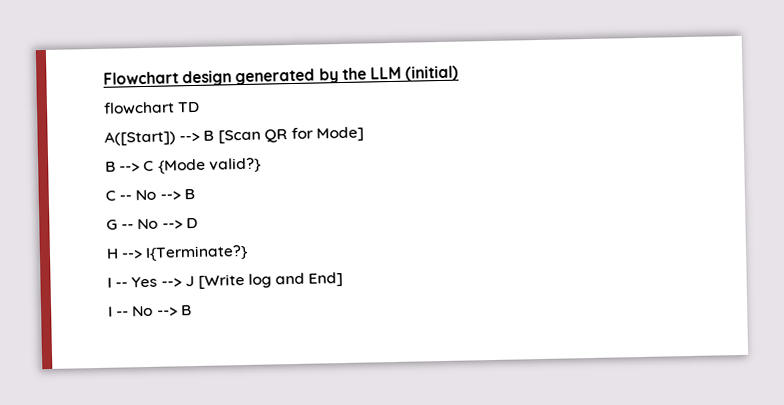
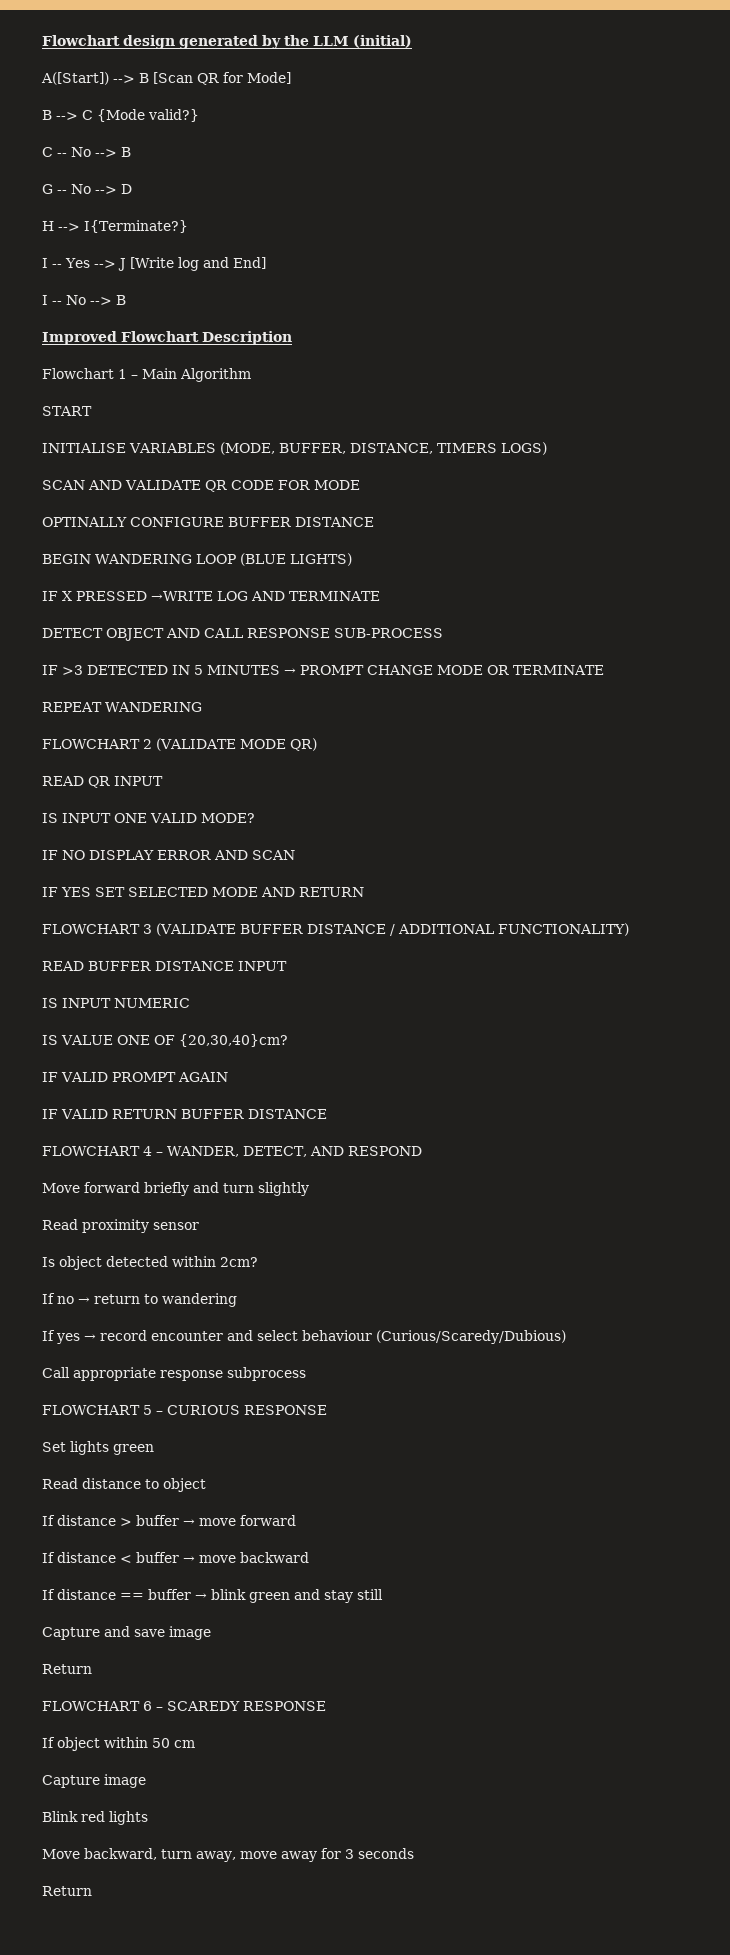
[103,101,201,115] // flowchart TD -> (412, 41) none
(192, 310) none -> [42,331,292,345] [42,368,251,382] [42,406,92,416] [42,442,547,455] [42,480,360,492] [42,517,374,527] [42,553,352,566] [42,591,380,601] [42,628,443,641] [42,665,604,675] [42,702,202,712] [42,738,317,751] [42,776,163,788] [42,813,255,823] [42,850,295,860] [42,887,364,897] [42,923,629,936] [42,961,287,971] [42,998,190,1008] [42,1034,288,1047] [42,1072,228,1082] [42,1109,327,1119] [42,1146,422,1157] [42,1182,309,1196] [42,1219,199,1233] [42,1256,258,1270] [42,1293,237,1307] [42,1330,566,1344] [42,1367,306,1381] [42,1405,327,1415] [42,1441,154,1455] [42,1478,206,1492] [42,1515,296,1526] [42,1552,309,1563] [42,1589,383,1603] [42,1626,211,1640] [42,1664,92,1674] [42,1701,326,1711] [42,1737,195,1751] [42,1774,146,1788] [42,1811,148,1825] [42,1848,414,1862] [42,1886,92,1896] // Improved Flowchart Description // Flowchart 1 – Main Algorithm // START // INITIALISE VARIABLES (MODE, BUFFER, DISTANCE, TIMERS LOGS) // SCAN AND VALIDATE QR CODE FOR MODE // OPTINALLY CONFIGURE BUFFER DISTANCE // BEGIN WANDERING LOOP (BLUE LIGHTS) // IF X PRESSED →WRITE LOG AND TERMINATE // DETECT OBJECT AND CALL RESPONSE SUB-PROCESS // IF >3 DETECTED IN 5 MINUTES → PROMPT CHANGE MODE OR TERMINATE // REPEAT WANDERING // FLOWCHART 2 (VALIDATE MODE QR) // READ QR INPUT // IS INPUT ONE VALID MODE? // IF NO DISPLAY ERROR AND SCAN // IF YES SET SELECTED MODE AND RETURN // FLOWCHART 3 (VALIDATE BUFFER DISTANCE / ADDITIONAL FUNCTIONALITY) // READ BUFFER DISTANCE INPUT // IS INPUT NUMERIC // IS VALUE ONE OF {20,30,40}cm? // IF VALID PROMPT AGAIN // IF VALID RETURN BUFFER DISTANCE // FLOWCHART 4 – WANDER, DETECT, AND RESPOND // Move forward briefly and turn slightly // Read proximity sensor // Is object detected within 2cm? // If no → return to wandering // If yes → record encounter and select behaviour (Curious/Scaredy/Dubious) // Call appropriate response subprocess // FLOWCHART 5 – CURIOUS RESPONSE // Set lights green // Read distance to object // If distance > buffer → move forward // If distance < buffer → move backward // If distance == buffer → blink green and stay still // Capture and save image // Return // FLOWCHART 6 – SCAREDY RESPONSE // If object within 50 cm // Capture image // Blink red lights // Move backward, turn away, move away for 3 seconds // Return

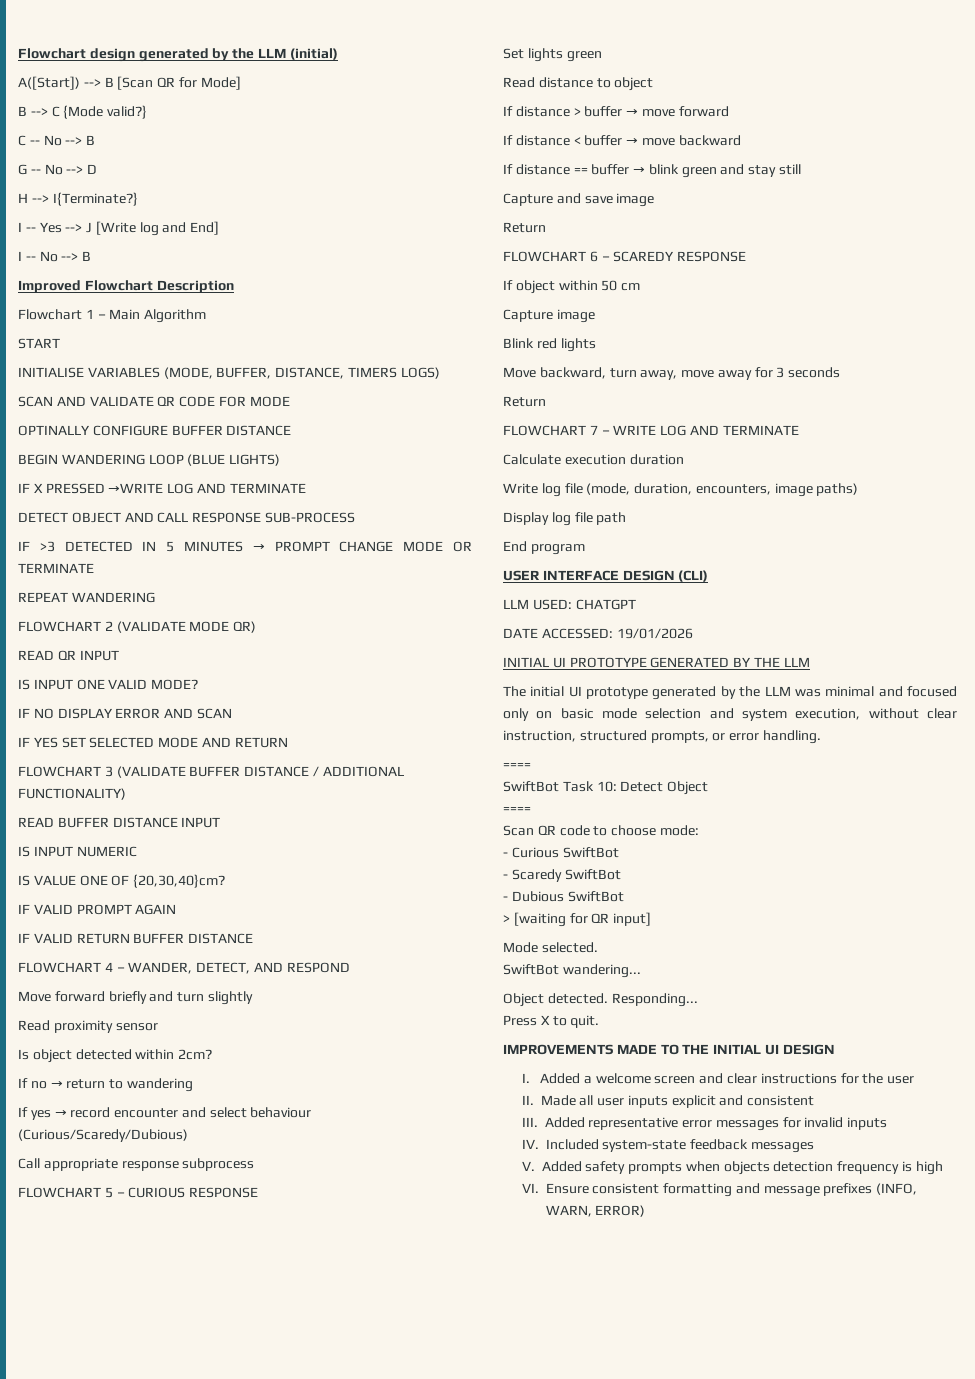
(92, 1891) none -> [503,425,799,436] [503,454,684,465] [503,483,859,497] [503,512,627,526] [503,541,585,555] [503,570,709,582] [503,599,636,610] [503,628,693,639] [503,657,810,668] [503,686,957,700] [503,708,957,721] [503,730,821,744] [503,763,531,769] [503,781,709,795] [503,807,531,813] [503,825,699,836] [503,847,619,858] [503,869,621,882] [503,891,624,902] [503,912,652,927] [503,942,598,953] [503,964,641,978] [503,993,698,1007] [503,1015,600,1028] [503,1044,835,1055] [521,1073,915,1084] [521,1095,815,1108] [521,1117,888,1131] [521,1139,814,1153] [521,1161,943,1175] [521,1183,918,1197] [545,1205,646,1217] // FLOWCHART 7 – WRITE LOG AND TERMINATE // Calculate execution duration // Write log file (mode, duration, encounters, image paths) // Display log file path // End program // USER INTERFACE DESIGN (CLI) // LLM USED: CHATGPT // DATE ACCESSED: 19/01/2026 // INITIAL UI PROTOTYPE GENERATED BY THE LLM // The initial UI prototype generated by the LLM was minimal and focused only on basic mode selection and system execution, without clear instruction, structured prompts, or error handling. // ==== // SwiftBot Task 10: Detect Object // ==== // Scan QR code to choose mode: // - Curious SwiftBot // - Scaredy SwiftBot // - Dubious SwiftBot // > [waiting for QR input] // Mode selected. // SwiftBot wandering... // Object detected. Responding... // Press X to quit. // IMPROVEMENTS MADE TO THE INITIAL UI DESIGN // I. Added a welcome screen and clear instructions for the user // II. Made all user inputs explicit and consistent // III. Added representative error messages for invalid inputs // IV. Included system-state feedback messages // V. Added safety prompts when objects detection frequency is high // VI. Ensure consistent formatting and message prefixes (INFO, WARN, ERROR)

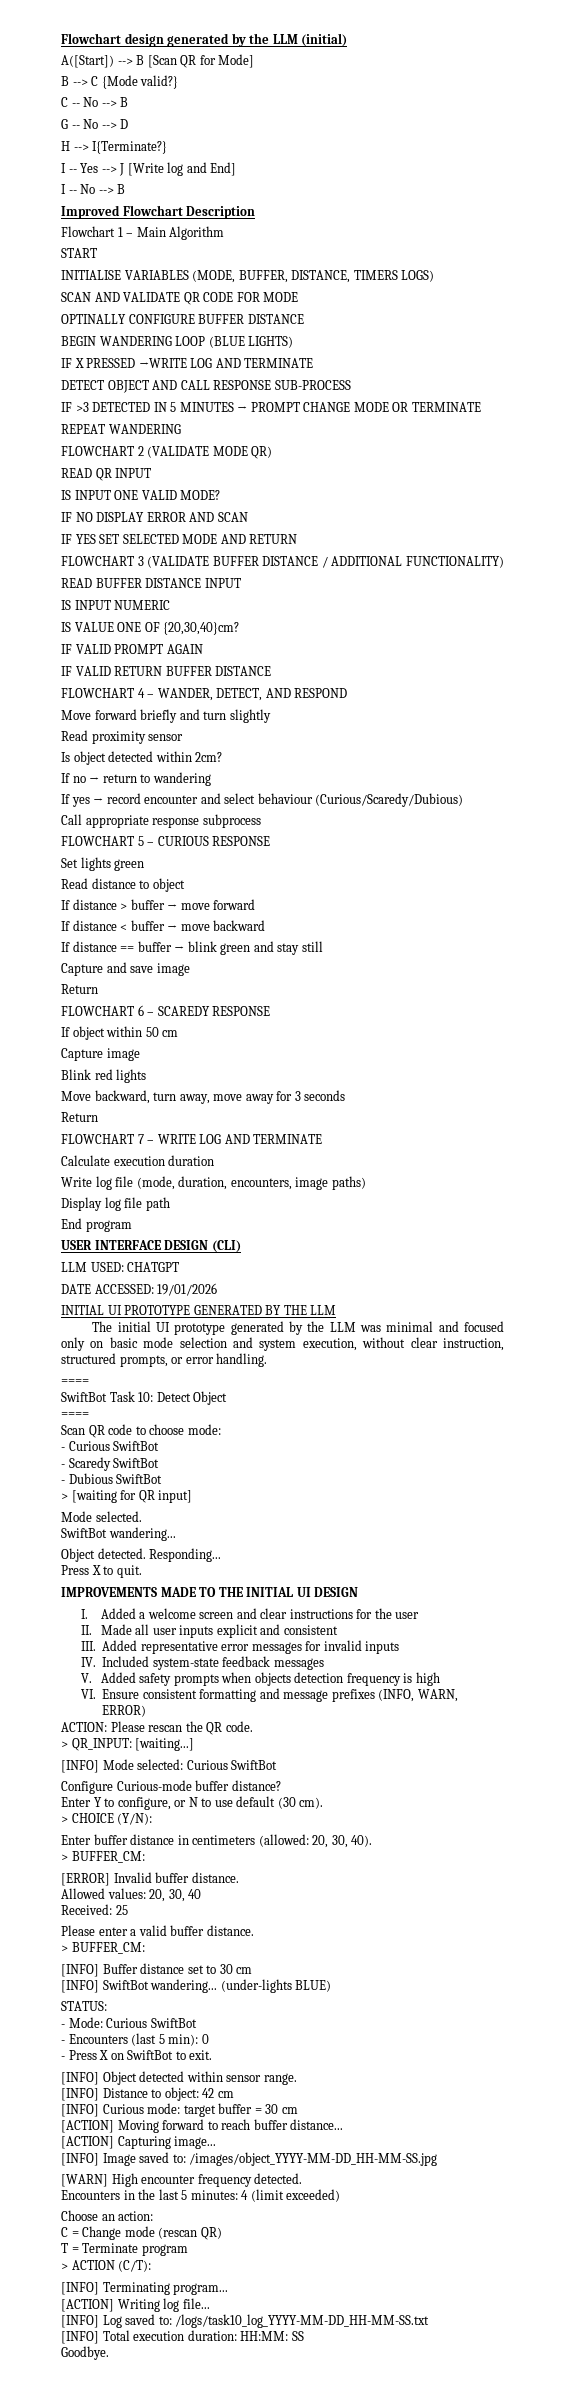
(646, 1211) none -> [61,1721,253,1735] [61,1738,195,1751] [61,1759,278,1773] [61,1780,281,1794] [61,1796,324,1810] [61,1813,153,1825] [61,1834,373,1848] [61,1851,145,1863] [61,1872,239,1886] [61,1888,202,1902] [61,1904,128,1915] [61,1925,254,1936] [61,1942,145,1954] [61,1963,253,1977] [61,1979,332,1993] [61,2001,107,2011] [61,2017,197,2028] [61,2033,209,2046] [61,2050,213,2060] [61,2071,297,2085] [61,2087,234,2101] [61,2103,298,2117] [61,2119,344,2133] [61,2136,217,2149] [61,2152,438,2166] [61,2173,303,2187] [61,2189,341,2202] [61,2210,154,2221] [61,2226,222,2240] [61,2243,188,2256] [61,2260,152,2272] [61,2282,229,2295] [61,2298,210,2312] [61,2314,430,2328] [61,2330,304,2344] [61,2346,109,2360] // ACTION: Please rescan the QR code. // > QR_INPUT: [waiting...] // [INFO] Mode selected: Curious SwiftBot // Configure Curious-mode buffer distance? // Enter Y to configure, or N to use default (30 cm). // > CHOICE (Y/N): // Enter buffer distance in centimeters (allowed: 20, 30, 40). // > BUFFER_CM: // [ERROR] Invalid buffer distance. // Allowed values: 20, 30, 40 // Received: 25 // Please enter a valid buffer distance. // > BUFFER_CM: // [INFO] Buffer distance set to 30 cm // [INFO] SwiftBot wandering... (under-lights BLUE) // STATUS: // - Mode: Curious SwiftBot // - Encounters (last 5 min): 0 // - Press X on SwiftBot to exit. // [INFO] Object detected within sensor range. // [INFO] Distance to object: 42 cm // [INFO] Curious mode: target buffer = 30 cm // [ACTION] Moving forward to reach buffer distance... // [ACTION] Capturing image... // [INFO] Image saved to: /images/object_YYYY-MM-DD_HH-MM-SS.jpg // [WARN] High encounter frequency detected. // Encounters in the last 5 minutes: 4 (limit exceeded) // Choose an action: // C = Change mode (rescan QR) // T = Terminate program // > ACTION (C/T): // [INFO] Terminating program... // [ACTION] Writing log file... // [INFO] Log saved to: /logs/task10_log_YYYY-MM-DD_HH-MM-SS.txt // [INFO] Total execution duration: HH:MM: SS // Goodbye.

